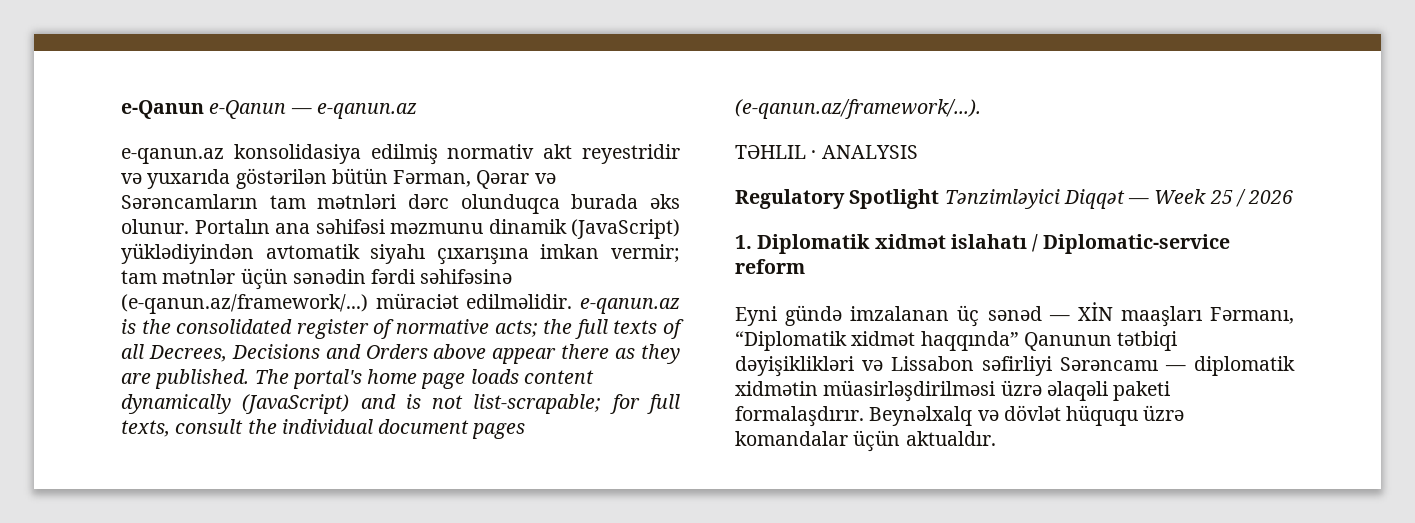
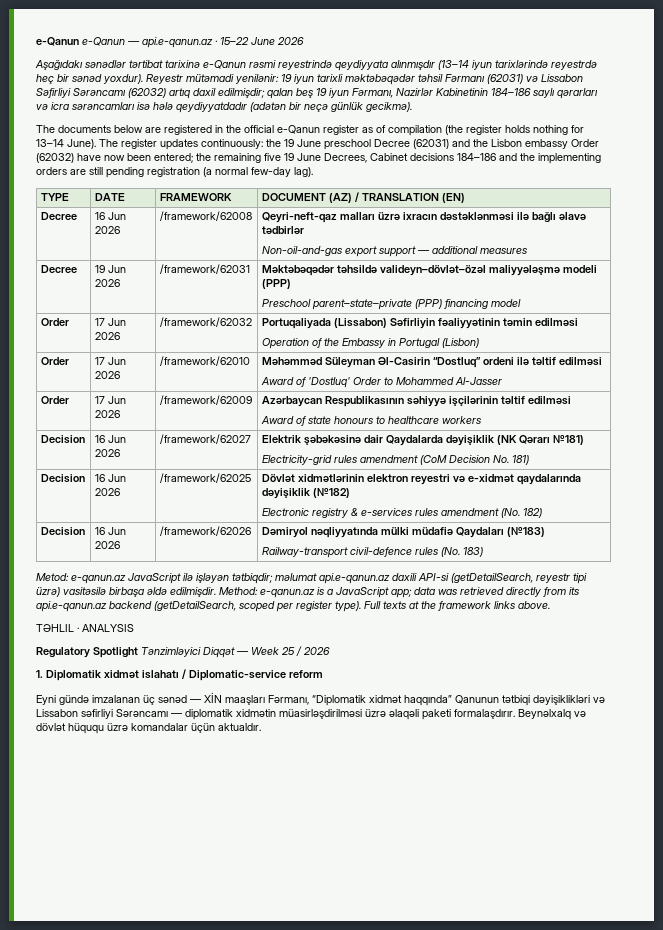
[316,103,417,119] [121,144,680,165] [121,168,556,189] [121,194,680,214] [121,219,680,239] [121,243,680,265] [121,268,513,290] [121,293,680,314] [121,319,685,339] [121,344,681,364] [121,369,594,389] [121,394,680,414] [121,419,526,439] [735,99,981,119] e-qanun.az // e-qanun.az konsolidasiya edilmiş normativ akt reyestridir və yuxarıda göstərilən bütün Fərman, Qərar və Sərəncamların tam mətnləri dərc olunduqca burada əks olunur. Portalın ana səhifəsi məzmunu dinamik (JavaScript) yüklədiyindən avtomatik siyahı çıxarışına imkan vermir; tam mətnlər üçün sənədin fərdi səhifəsinə (e-qanun.az/framework/...) müraciət edilməlidir. e-qanun.az is the consolidated register of normative acts; the full texts of all Decrees, Decisions and Orders above appear there as they are published. The portal's home page loads content dynamically (JavaScript) and is not list-scrapable; for full texts, consult the individual document pages (e-qanun.az/framework/...). -> [142,37,304,48] [35,60,597,71] [36,74,583,85] [36,88,598,99] [36,102,412,113] [36,125,584,136] [36,139,599,150] [36,153,601,164] [36,167,313,178] [40,193,69,201] [94,193,125,201] [159,193,232,201] [261,192,465,203] [40,212,77,220] [94,212,126,220] [94,226,120,234] [159,211,252,221] [261,212,586,223] [261,226,304,234] [261,246,527,257] [40,265,77,273] [94,265,126,273] [94,279,120,287] [159,264,250,274] [261,265,597,276] [261,279,291,289] [261,299,521,310] [40,318,69,326] [94,318,126,326] [94,332,120,340] [159,317,252,327] [261,318,578,329] [261,338,479,349] [40,357,69,365] [94,357,126,365] [94,371,120,379] [159,356,250,366] [261,357,602,368] [260,377,502,388] [40,396,69,404] [94,396,126,404] [94,410,120,418] [159,395,252,405] [261,396,571,407] [260,416,481,426] [40,435,85,444] [94,435,126,443] [94,449,120,457] [159,434,251,444] [261,435,584,446] [261,455,529,465] [40,474,85,483] [94,474,126,482] [94,488,120,496] [159,473,251,483] [261,474,581,485] [261,488,350,499] [261,508,542,518] [40,527,85,536] [94,527,126,535] [94,541,120,549] [159,526,251,536] [261,527,545,538] [261,547,483,558] [36,573,587,584] [36,587,579,598] [36,601,550,612] api.e-qanun.az · 15–22 June 2026 // Aşağıdakı sənədlər tərtibat tarixinə e-Qanun rəsmi reyestrində qeydiyyata alınmışdır (13–14 iyun tarixlərində reyestrdə heç bir sənəd yoxdur). Reyestr mütəmadi yenilənir: 19 iyun tarixli məktəbəqədər təhsil Fərmanı (62031) və Lissabon Səfirliyi Sərəncamı (62032) artıq daxil edilmişdir; qalan beş 19 iyun Fərmanı, Nazirlər Kabinetinin 184–186 saylı qərarları və icra sərəncamları isə hələ qeydiyyatdadır (adətən bir neçə günlük gecikmə). // The documents below are registered in the official e-Qanun register as of compilation (the register holds nothing for 13–14 June). The register updates continuously: the 19 June preschool Decree (62031) and the Lisbon embassy Order (62032) have now been entered; the remaining five 19 June Decrees, Cabinet decisions 184–186 and the implementing orders are still pending registration (a normal few-day lag). // TYPE | DATE | FRAMEWORK | DOCUMENT (AZ) / TRANSLATION (EN) // Decree | 16 Jun 2026 | /framework/62008 | Qeyri-neft-qaz malları üzrə ixracın dəstəklənməsi ilə bağlı əlavə tədbirlər // Non-oil-and-gas export support — additional measures // Decree | 19 Jun 2026 | /framework/62031 | Məktəbəqədər təhsildə valideyn–dövlət–özəl maliyyələşmə modeli (PPP) // Preschool parent–state–private (PPP) financing model // Order | 17 Jun 2026 | /framework/62032 | Portuqaliyada (Lissabon) Səfirliyin fəaliyyətinin təmin edilməsi // Operation of the Embassy in Portugal (Lisbon) // Order | 17 Jun 2026 | /framework/62010 | Məhəmməd Süleyman Əl-Casirin “Dostluq” ordeni ilə təltif edilməsi // Award of 'Dostluq' Order to Mohammed Al-Jasser // Order | 17 Jun 2026 | /framework/62009 | Azərbaycan Respublikasının səhiyyə işçilərinin təltif edilməsi // Award of state honours to healthcare workers // Decision | 16 Jun 2026 | /framework/62027 | Elektrik şəbəkəsinə dair Qaydalarda dəyişiklik (NK Qərarı №181) // Electricity-grid rules amendment (CoM Decision No. 181) // Decision | 16 Jun 2026 | /framework/62025 | Dövlət xidmətlərinin elektron reyestri və e-xidmət qaydalarında dəyişiklik (№182) // Electronic registry & e-services rules amendment (No. 182) // Decision | 16 Jun 2026 | /framework/62026 | Dəmiryol nəqliyyatında mülki müdafiə Qaydaları (№183) // Railway-transport civil-defence rules (No. 183) // Metod: e-qanun.az JavaScript ilə işləyən tətbiqdir; məlumat api.e-qanun.az daxili API-si (getDetailSearch, reyestr tipi üzrə) vasitəsilə birbaşa əldə edilmişdir. Method: e-qanun.az is a JavaScript app; data was retrieved directly from its api.e-qanun.az backend (getDetailSearch, scoped per register type). Full texts at the framework links above.

